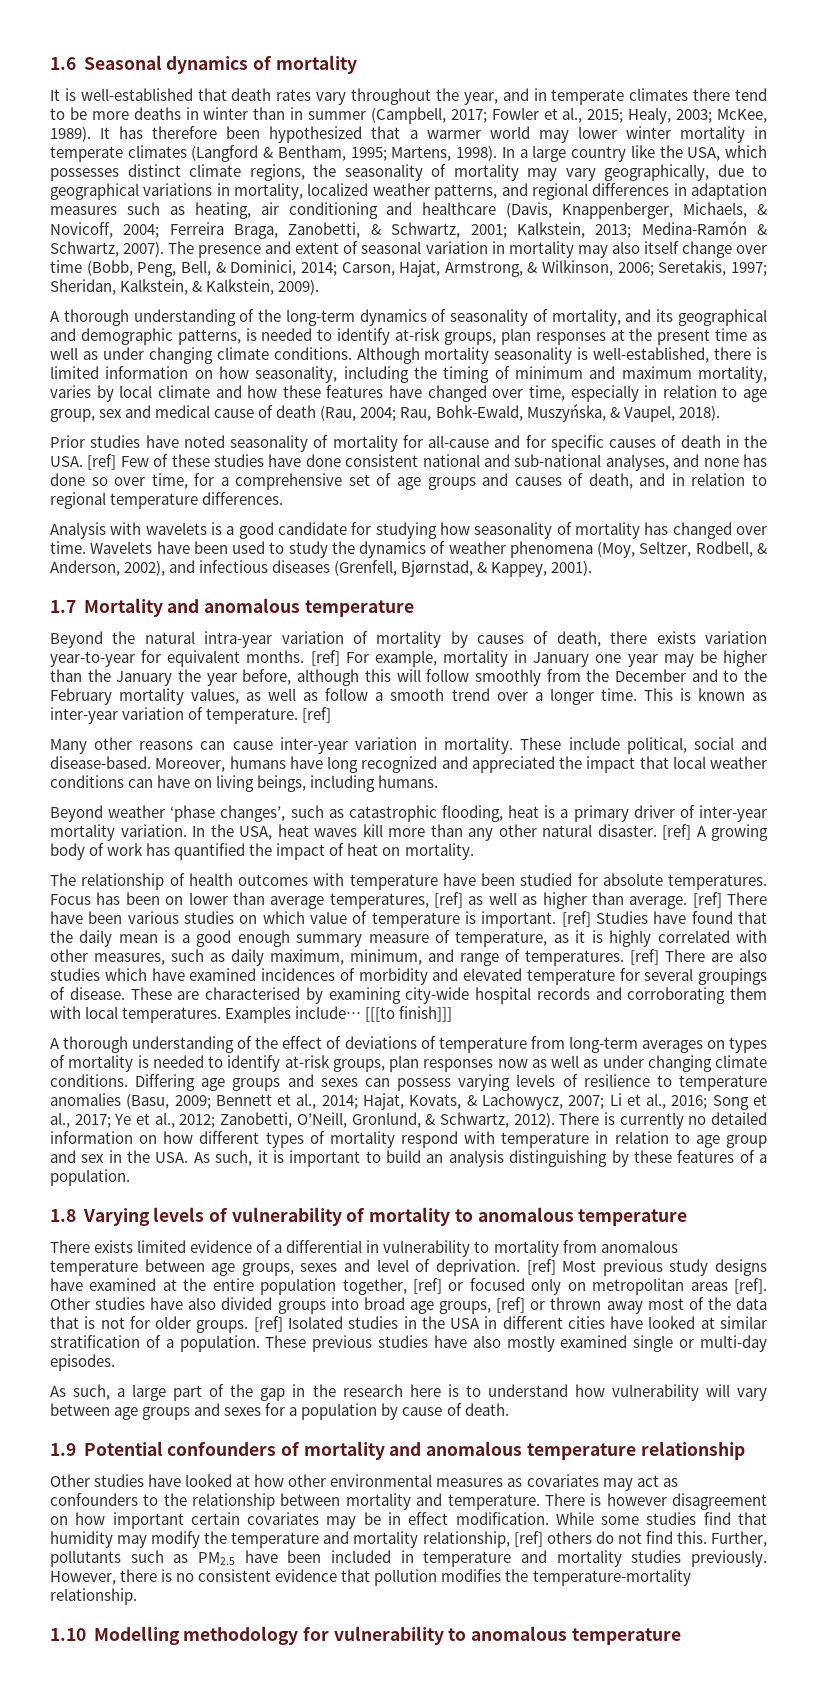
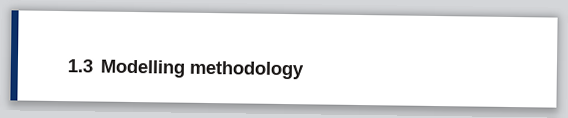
[50,55,357,74] [50,88,768,105] [50,107,767,124] [50,126,767,143] [50,145,768,162] [50,164,767,181] [50,183,768,200] [50,202,767,219] [50,221,768,239] [50,241,768,258] [50,260,767,277] [50,279,320,295] [50,309,767,326] [50,328,768,345] [50,347,767,364] [50,366,768,383] [50,385,767,402] [50,404,720,422] [50,435,767,452] [50,454,767,471] [50,473,767,490] [50,492,284,509] [50,522,768,539] [50,541,767,558] [50,560,593,577] [50,598,414,617] [50,631,767,648] [50,650,767,667] [50,669,767,686] [50,688,767,705] [50,707,332,724] [50,737,768,754] [50,756,767,773] [50,775,439,792] [50,805,767,822] [50,824,768,841] [50,843,474,860] [50,873,767,890] [50,892,767,909] [50,911,768,928] [50,930,767,947] [50,949,767,966] [50,968,767,985] [50,987,767,1004] [50,1006,453,1023] [50,1036,767,1053] [50,1055,767,1072] [50,1074,767,1091] [50,1093,767,1110] [50,1112,767,1129] [50,1131,767,1148] [50,1150,767,1167] [50,1169,130,1186] [50,1207,688,1226] [50,1240,678,1257] [50,1259,768,1276] [50,1278,768,1295] [50,1297,768,1314] [50,1316,768,1333] [50,1335,767,1352] [50,1354,115,1371] [50,1384,767,1401] [50,1403,509,1420] [50,1441,745,1460] [50,1474,678,1491] [50,1493,768,1510] [50,1512,768,1529] [50,1531,767,1548] [50,1550,767,1567] [50,1569,691,1586] [50,1588,137,1605] [50,1626,681,1645] 1.6 Seasonal dynamics of mortality // It is well-established that death rates vary throughout the year, and in temperate climates there tend to be more deaths in winter than in summer (Campbell, 2017; Fowler et al., 2015; Healy, 2003; McKee, 1989). It has therefore been hypothesized that a warmer world may lower winter mortality in temperate climates (Langford & Bentham, 1995; Martens, 1998). In a large country like the USA, which possesses distinct climate regions, the seasonality of mortality may vary geographically, due to geographical variations in mortality, localized weather patterns, and regional differences in adaptation measures such as heating, air conditioning and healthcare (Davis, Knappenberger, Michaels, & Novicoff, 2004; Ferreira Braga, Zanobetti, & Schwartz, 2001; Kalkstein, 2013; Medina-Ramón & Schwartz, 2007). The presence and extent of seasonal variation in mortality may also itself change over time (Bobb, Peng, Bell, & Dominici, 2014; Carson, Hajat, Armstrong, & Wilkinson, 2006; Seretakis, 1997; Sheridan, Kalkstein, & Kalkstein, 2009). // A thorough understanding of the long-term dynamics of seasonality of mortality, and its geographical and demographic patterns, is needed to identify at-risk groups, plan responses at the present time as well as under changing climate conditions. Although mortality seasonality is well-established, there is limited information on how seasonality, including the timing of minimum and maximum mortality, varies by local climate and how these features have changed over time, especially in relation to age group, sex and medical cause of death (Rau, 2004; Rau, Bohk-Ewald, Muszyńska, & Vaupel, 2018). // Prior studies have noted seasonality of mortality for all-cause and for specific causes of death in the USA. [ref] Few of these studies have done consistent national and sub-national analyses, and none has done so over time, for a comprehensive set of age groups and causes of death, and in relation to regional temperature differences. // Analysis with wavelets is a good candidate for studying how seasonality of mortality has changed over time. Wavelets have been used to study the dynamics of weather phenomena (Moy, Seltzer, Rodbell, & Anderson, 2002), and infectious diseases (Grenfell, Bjørnstad, & Kappey, 2001). // 1.7 Mortality and anomalous temperature // Beyond the natural intra-year variation of mortality by causes of death, there exists variation year-to-year for equivalent months. [ref] For example, mortality in January one year may be higher than the January the year before, although this will follow smoothly from the December and to the February mortality values, as well as follow a smooth trend over a longer time. This is known as inter-year variation of temperature. [ref] // Many other reasons can cause inter-year variation in mortality. These include political, social and disease-based. Moreover, humans have long recognized and appreciated the impact that local weather conditions can have on living beings, including humans. // Beyond weather ‘phase changes’, such as catastrophic flooding, heat is a primary driver of inter-year mortality variation. In the USA, heat waves kill more than any other natural disaster. [ref] A growing body of work has quantified the impact of heat on mortality. // The relationship of health outcomes with temperature have been studied for absolute temperatures. Focus has been on lower than average temperatures, [ref] as well as higher than average. [ref] There have been various studies on which value of temperature is important. [ref] Studies have found that the daily mean is a good enough summary measure of temperature, as it is highly correlated with other measures, such as daily maximum, minimum, and range of temperatures. [ref] There are also studies which have examined incidences of morbidity and elevated temperature for several groupings of disease. These are characterised by examining city-wide hospital records and corroborating them with local temperatures. Examples include… [[[to finish]]] // A thorough understanding of the effect of deviations of temperature from long-term averages on types of mortality is needed to identify at-risk groups, plan responses now as well as under changing climate conditions. Differing age groups and sexes can possess varying levels of resilience to temperature anomalies (Basu, 2009; Bennett et al., 2014; Hajat, Kovats, & Lachowycz, 2007; Li et al., 2016; Song et al., 2017; Ye et al., 2012; Zanobetti, O’Neill, Gronlund, & Schwartz, 2012). There is currently no detailed information on how different types of mortality respond with temperature in relation to age group and sex in the USA. As such, it is important to build an analysis distinguishing by these features of a population. // 1.8 Varying levels of vulnerability of mortality to anomalous temperature // There exists limited evidence of a differential in vulnerability to mortality from anomalous temperature between age groups, sexes and level of deprivation. [ref] Most previous study designs have examined at the entire population together, [ref] or focused only on metropolitan areas [ref]. Other studies have also divided groups into broad age groups, [ref] or thrown away most of the data that is not for older groups. [ref] Isolated studies in the USA in different cities have looked at similar stratification of a population. These previous studies have also mostly examined single or multi-day episodes. // As such, a large part of the gap in the research here is to understand how vulnerability will vary between age groups and sexes for a population by cause of death. // 1.9 Potential confounders of mortality and anomalous temperature relationship // Other studies have looked at how other environmental measures as covariates may act as confounders to the relationship between mortality and temperature. There is however disagreement on how important certain covariates may be in effect modification. While some studies find that humidity may modify the temperature and mortality relationship, [ref] others do not find this. Further, pollutants such as PM2.5 have been included in temperature and mortality studies previously. However, there is no consistent evidence that pollution modifies the temperature-mortality relationship. // 1.10 Modelling methodology for vulnerability to anomalous temperature -> [67,59,304,80] 1.3 Modelling methodology

